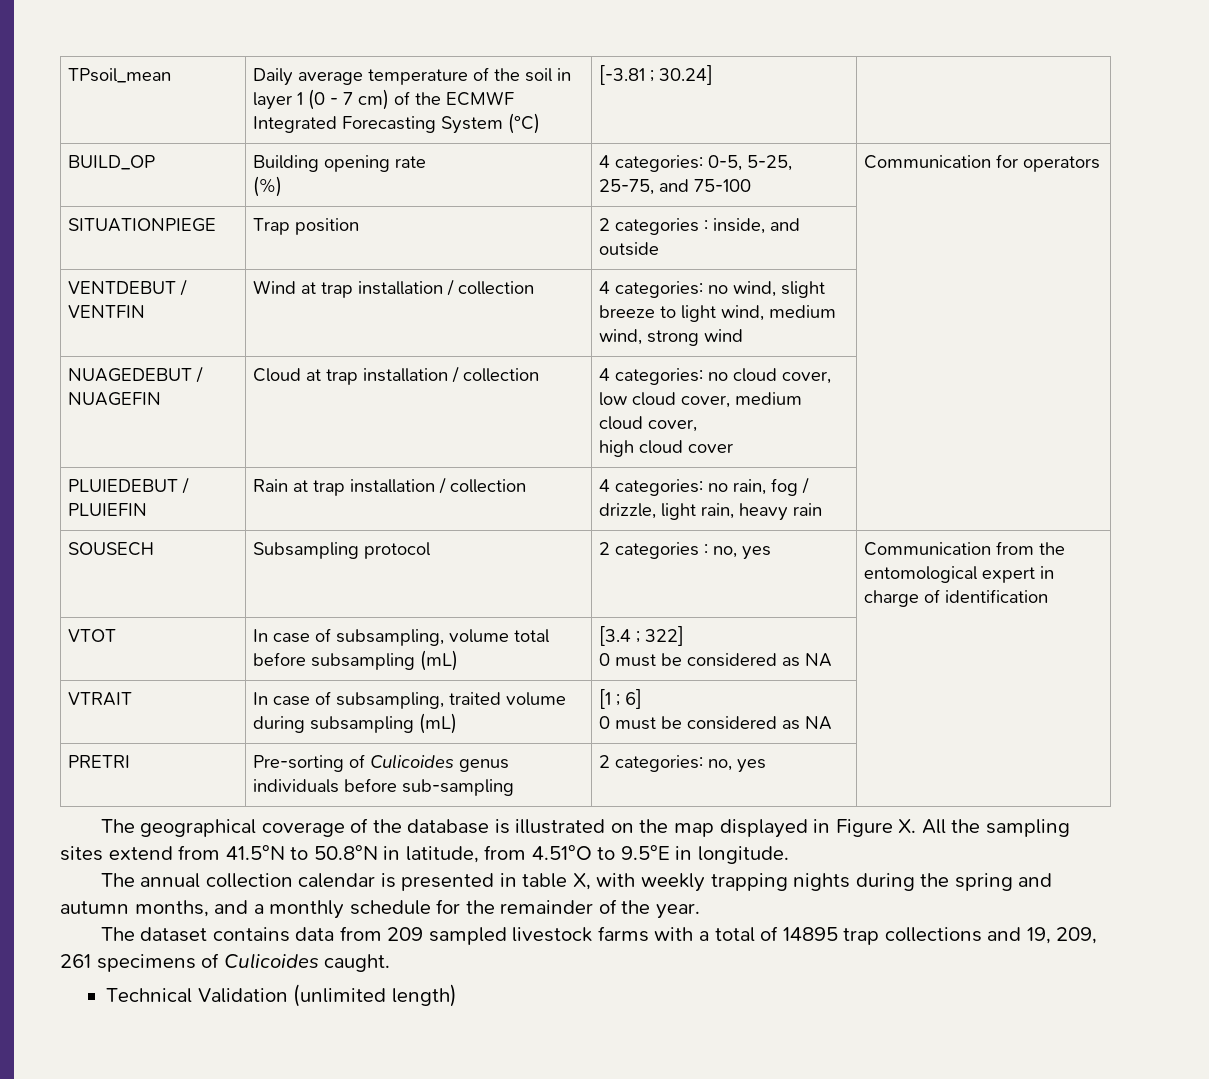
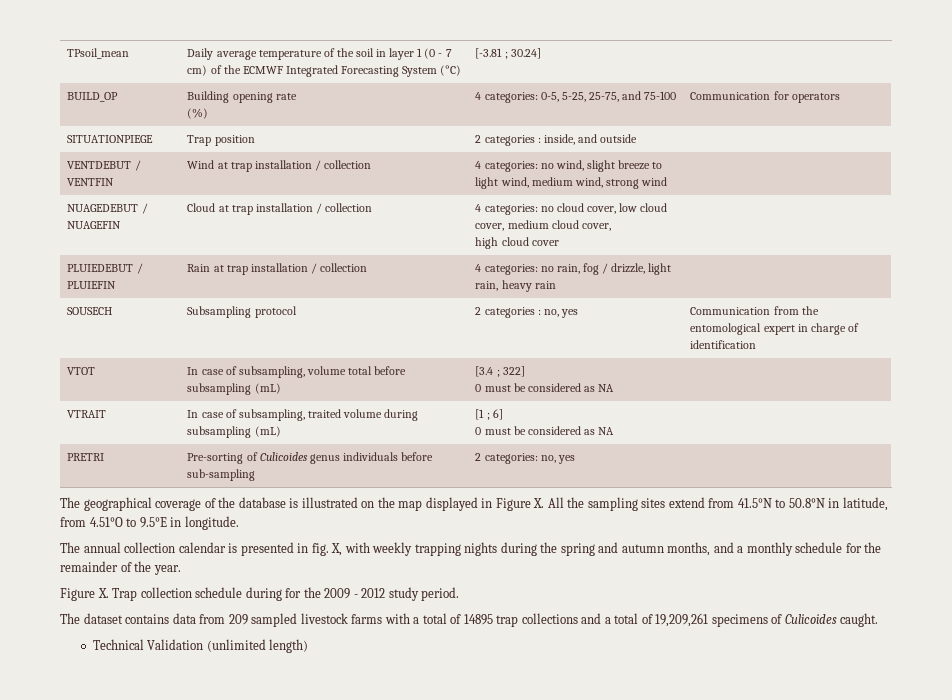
[522,873,568,888] table -> [311,543,329,556] fig.
(700, 911) none -> [60,587,460,601] // Figure X. Trap collection schedule during for the 2009 - 2012 study period.
[1026,927,1098,944] [60,954,91,968] 19, 209, 261 -> [604,613,709,627] a total of 19,209,261

